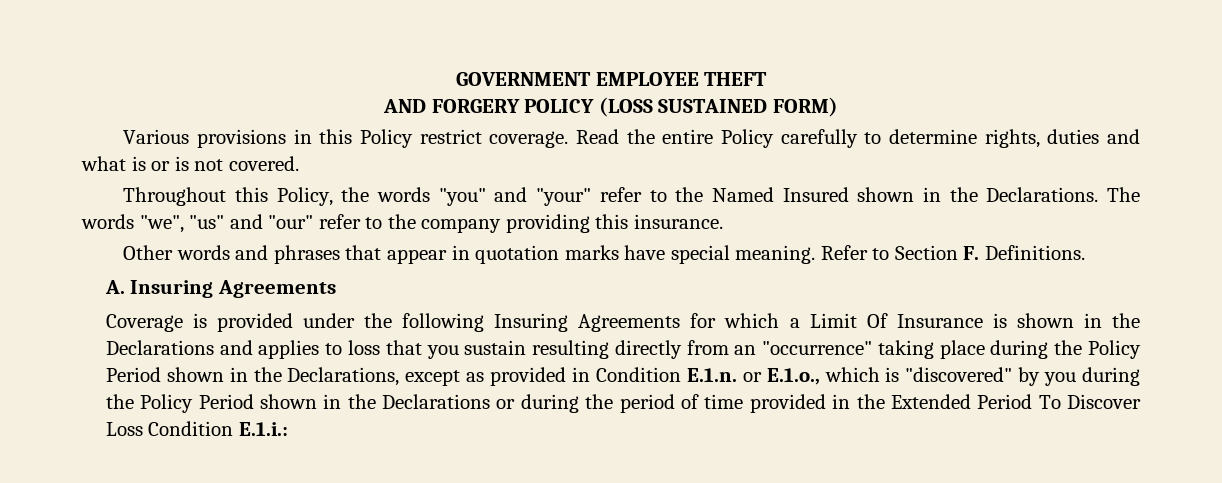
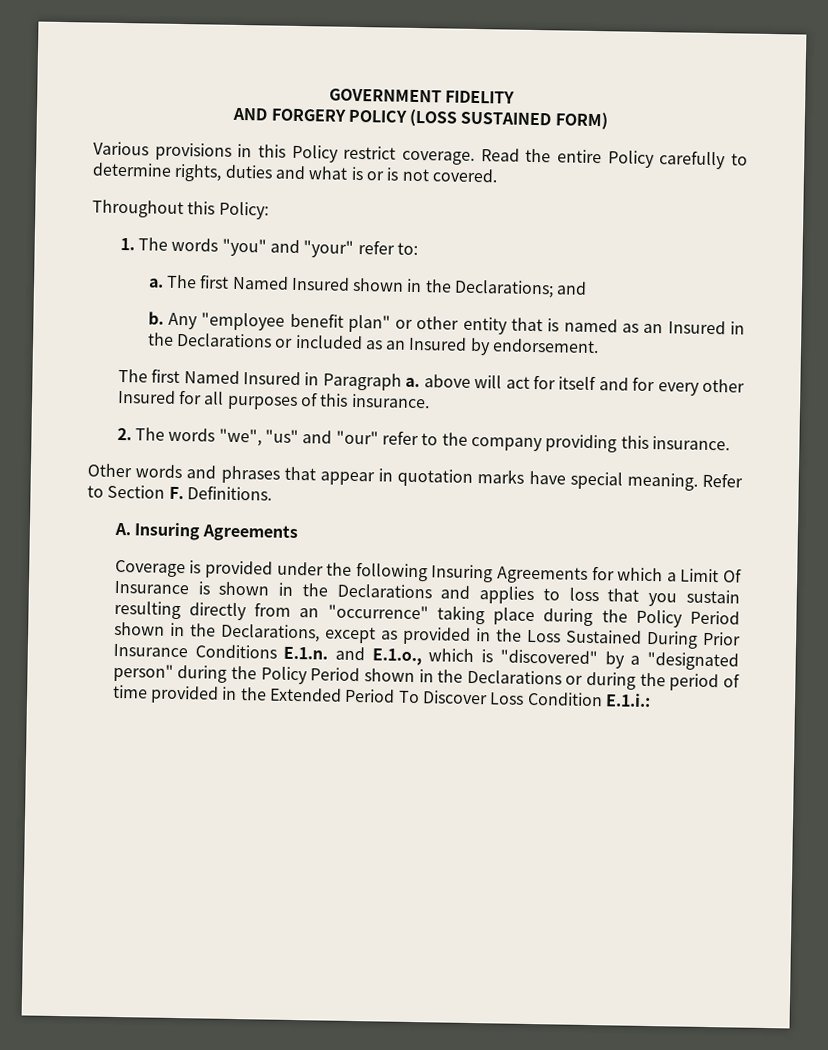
[595,72,768,86] EMPLOYEE THEFT -> [445,90,516,104] FIDELITY
[276,187,370,206] Policy, the -> [218,201,269,220] [119,237,169,251] Policy: // 1. The
[649,187,704,202] to the -> [397,242,419,256] [147,274,230,289] to: // a. The first
[986,187,1099,202] Declarations. -> [454,279,588,299] [147,311,746,335] [147,332,600,356] [117,368,746,396] [117,389,430,411] [116,427,132,441] Declarations; and // b. Any "employee benefit plan" or other entity that is named as an Insured in the Declarations or included as an Insured by endorsement. // The first Named Insured in Paragraph a. above will act for itself and for every other Insured for all purposes of this insurance. // 2.
[595,367,762,382] Condition E.1.n. or -> [495,628,741,649] [112,643,365,661] the Loss Sustained During Prior Insurance Conditions E.1.n. and
[1044,372,1077,386] you -> [630,651,739,671] [112,663,174,682] a "designated person"

